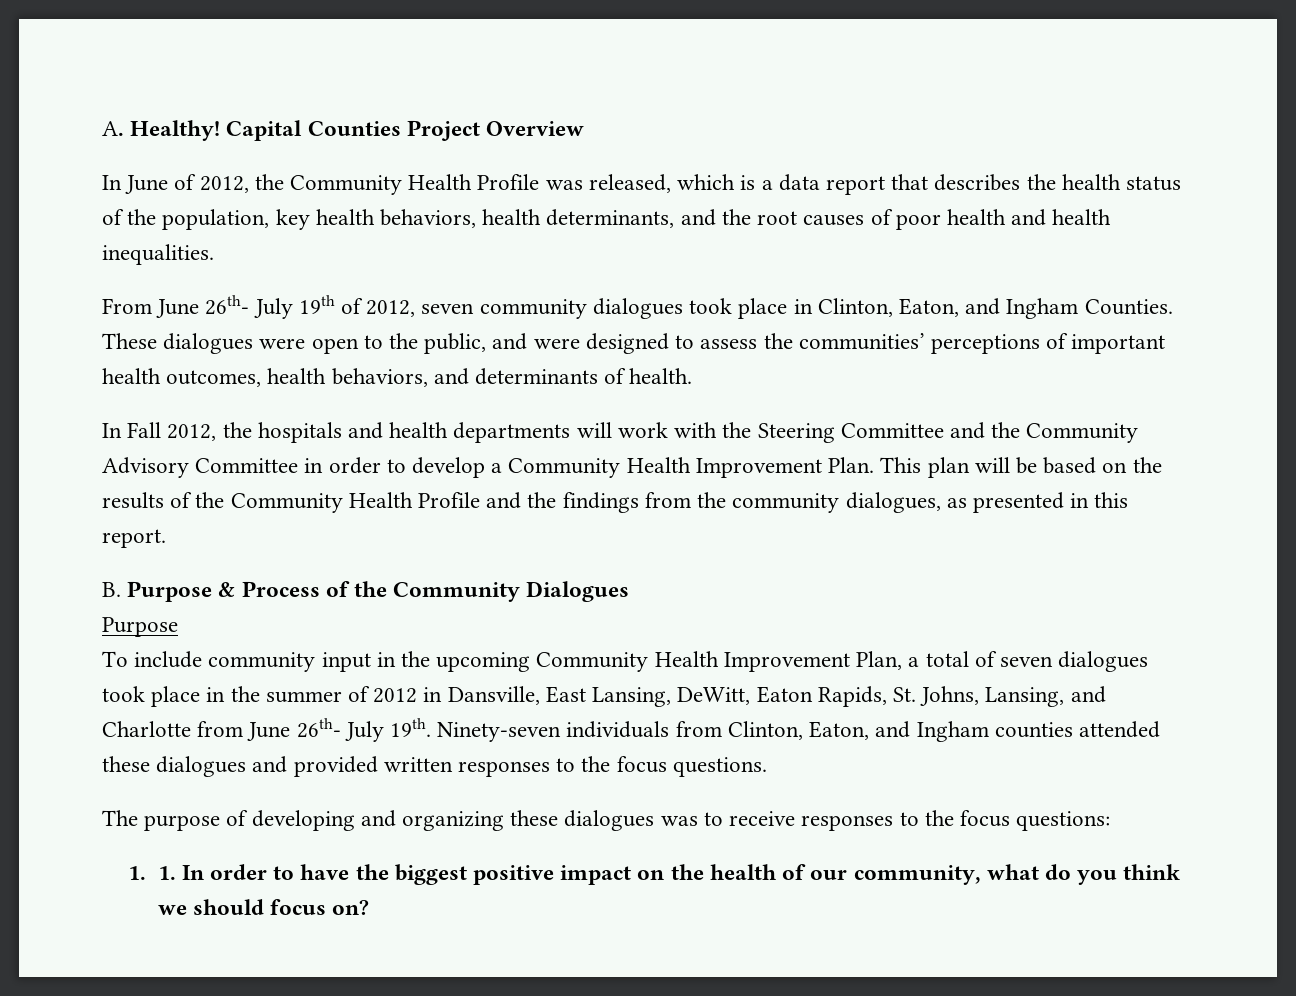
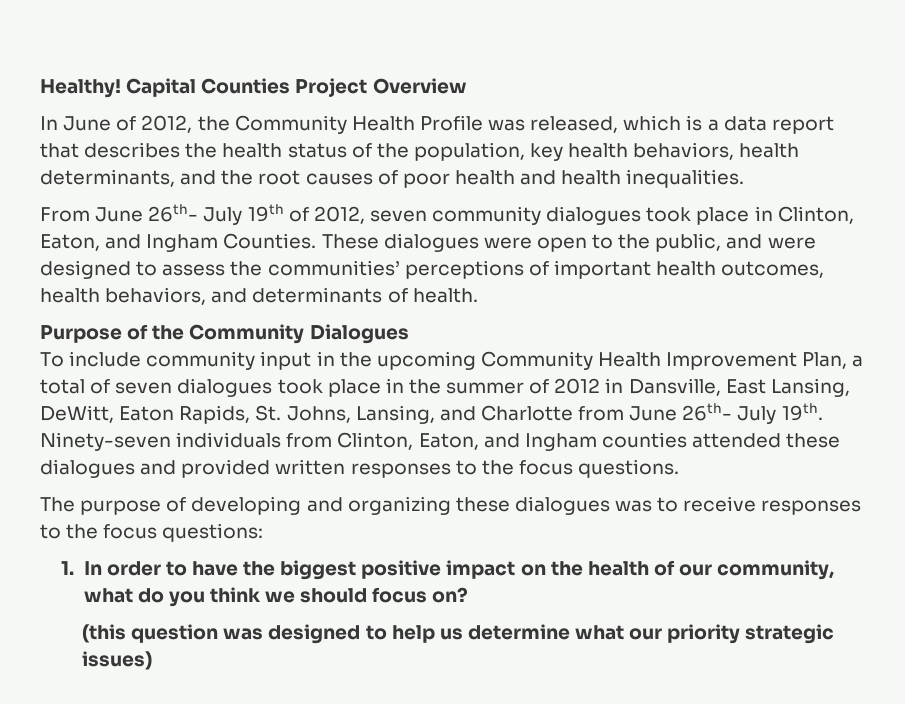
[102,121,124,136] A. -> (40, 88) none
[102,422,1139,443] [102,457,1162,478] [102,492,1129,513] [102,529,166,548] [102,581,320,602] In Fall 2012, the hospitals and health departments will work with the Steering Committee and the Community Advisory Committee in order to develop a Community Health Improvement Plan. This plan will be based on the results of the Community Health Profile and the findings from the community dialogues, as presented in this report. // B. Purpose & Process -> [40,325,122,343] Purpose
[102,617,178,637] // Purpose -> (409, 334) none
[157,866,176,880] 1. -> (75, 568) none
(370, 907) none -> [82,624,835,644] [82,651,153,670] // (this question was designed to help us determine what our priority strategic issues)

